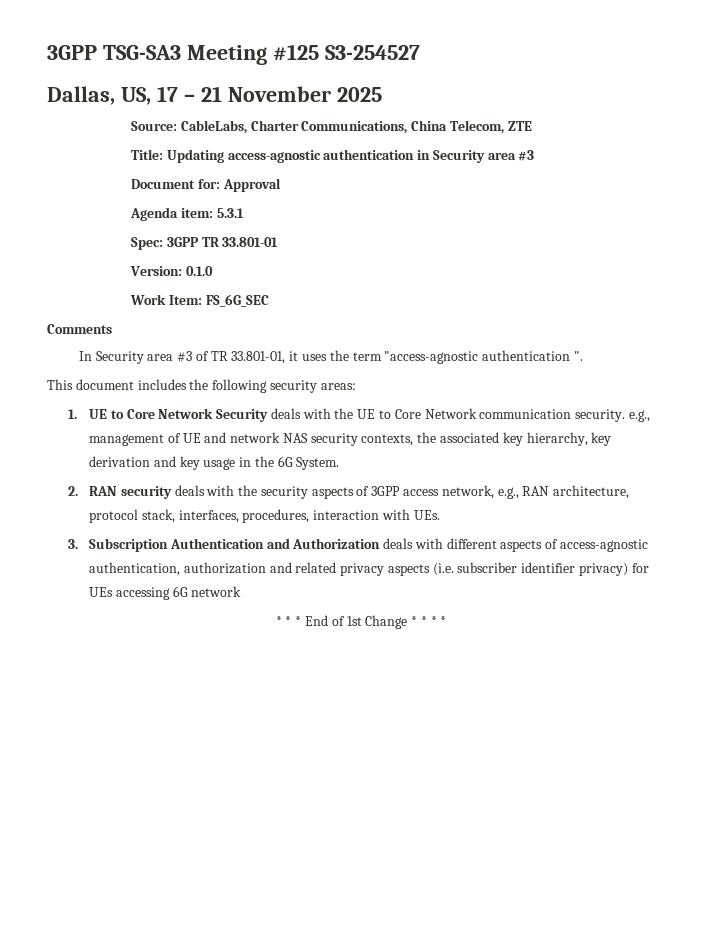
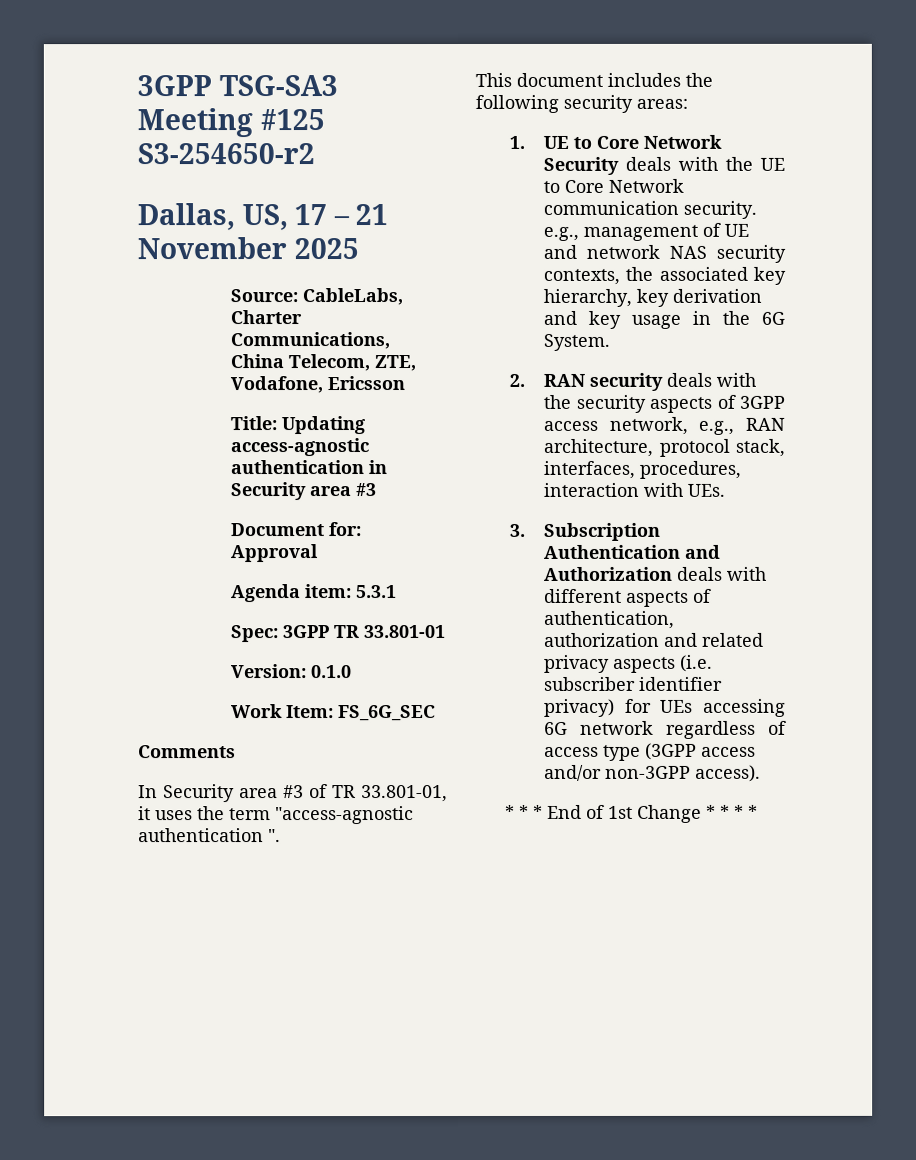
[324,45,420,60] S3-254527 -> [137,143,315,165] S3-254650-r2
[507,121,532,131] ZTE -> [373,355,416,372] [229,376,405,394] ZTE, Vodafone, Ericsson
[560,539,649,552] access-agnostic -> (713, 595) none
(242, 591) none -> [666,720,787,739] [544,742,757,761] [544,764,762,782] regardless of access type (3GPP access and/or non-3GPP access).

